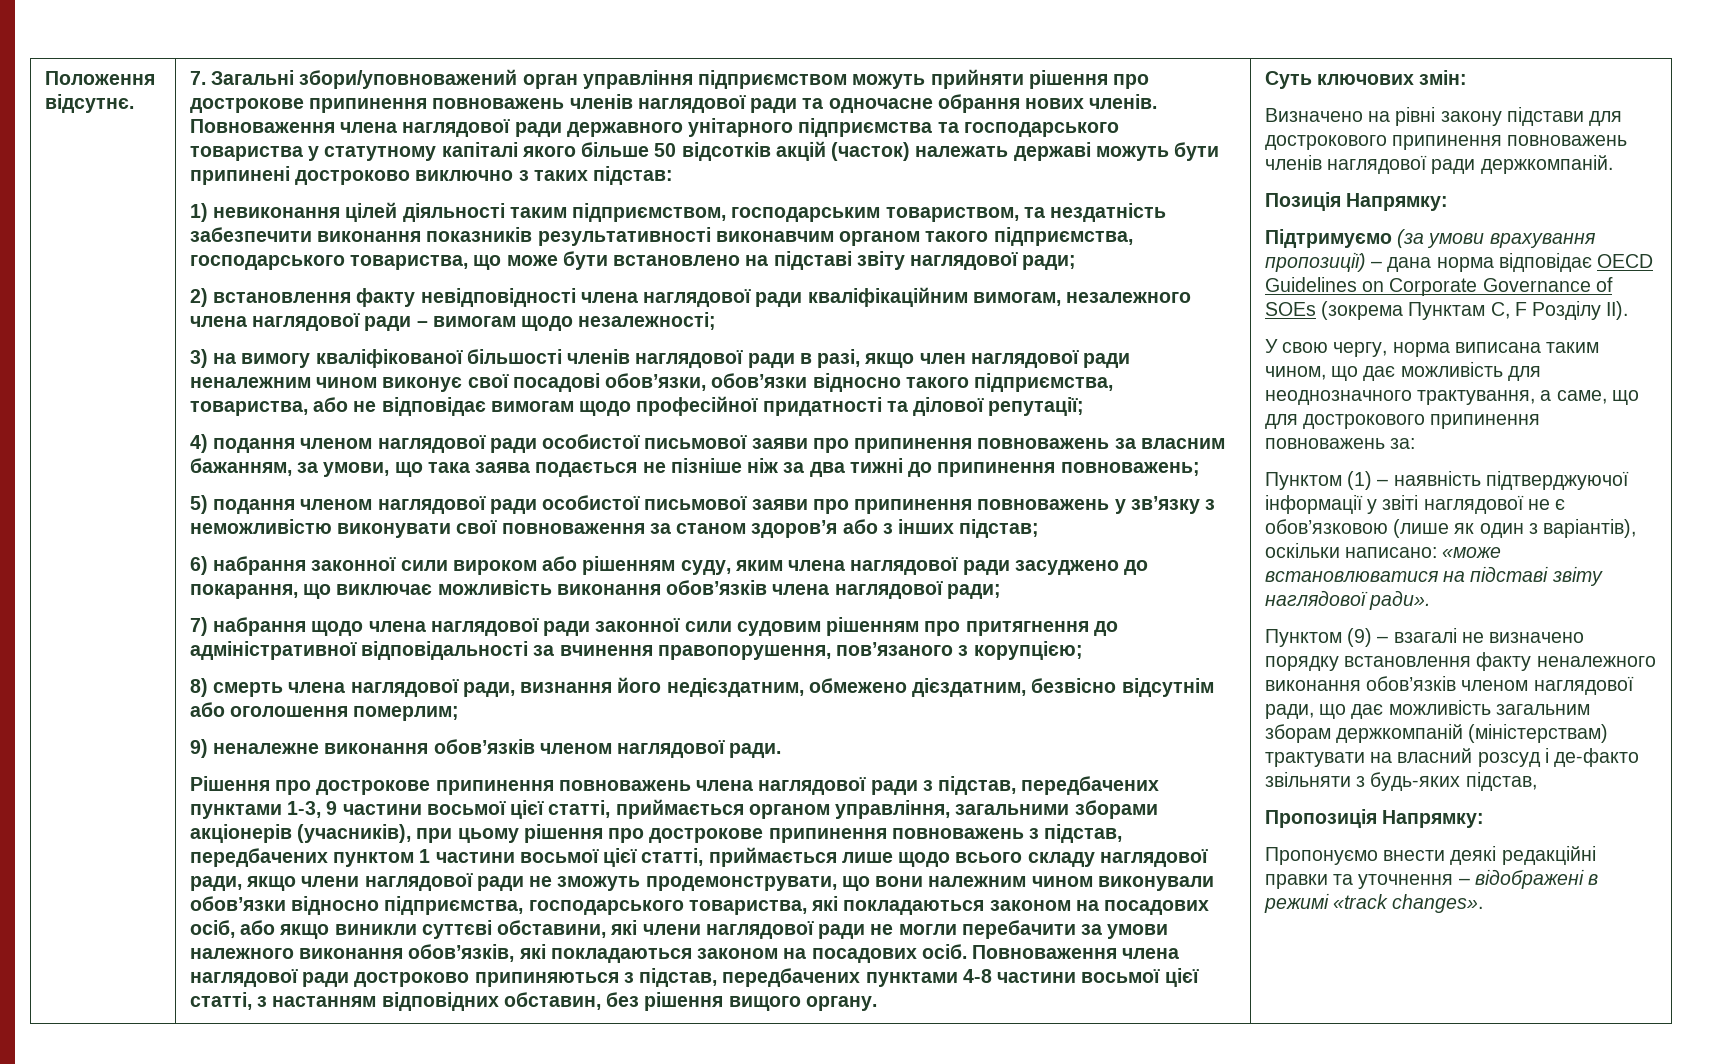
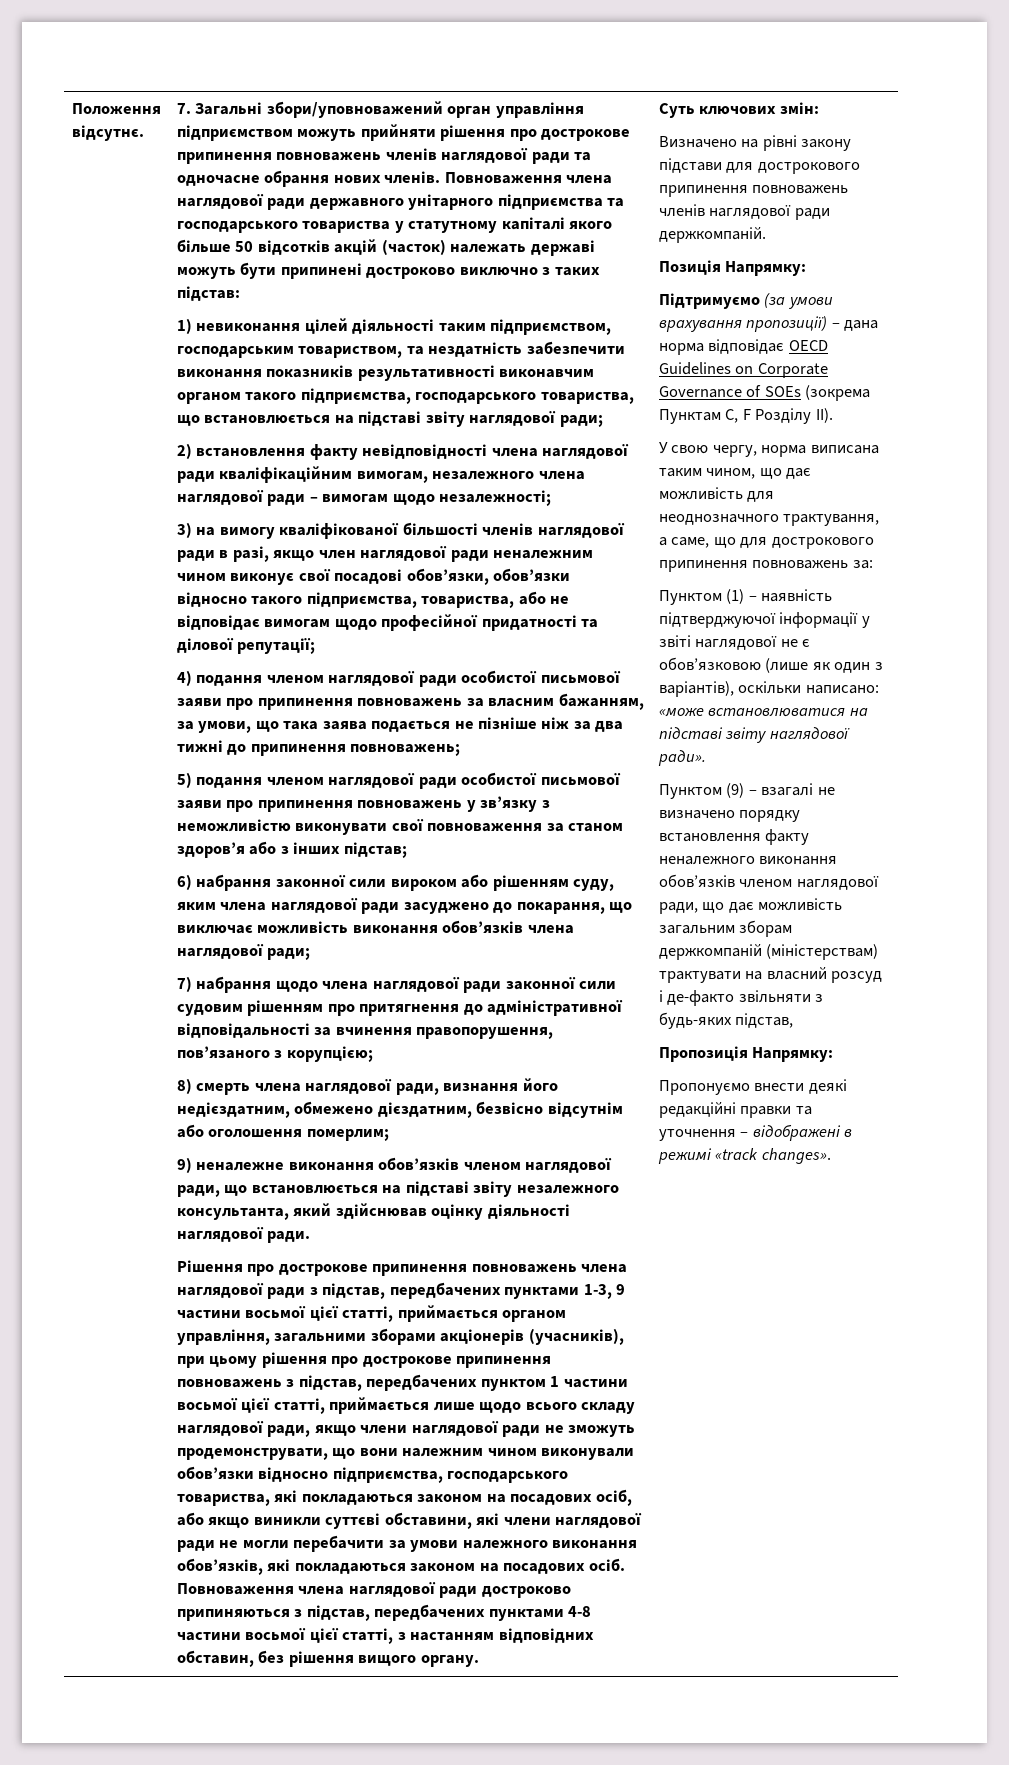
[506,251,741,270] може бути встановлено -> [204,415,331,424] встановлюється
(726, 749) none -> [176,1181,619,1197] [176,1203,570,1220] [176,1227,264,1242] ради, що встановлюється на підставі звіту незалежного консультанта, який здійснював оцінку діяльності наглядової

